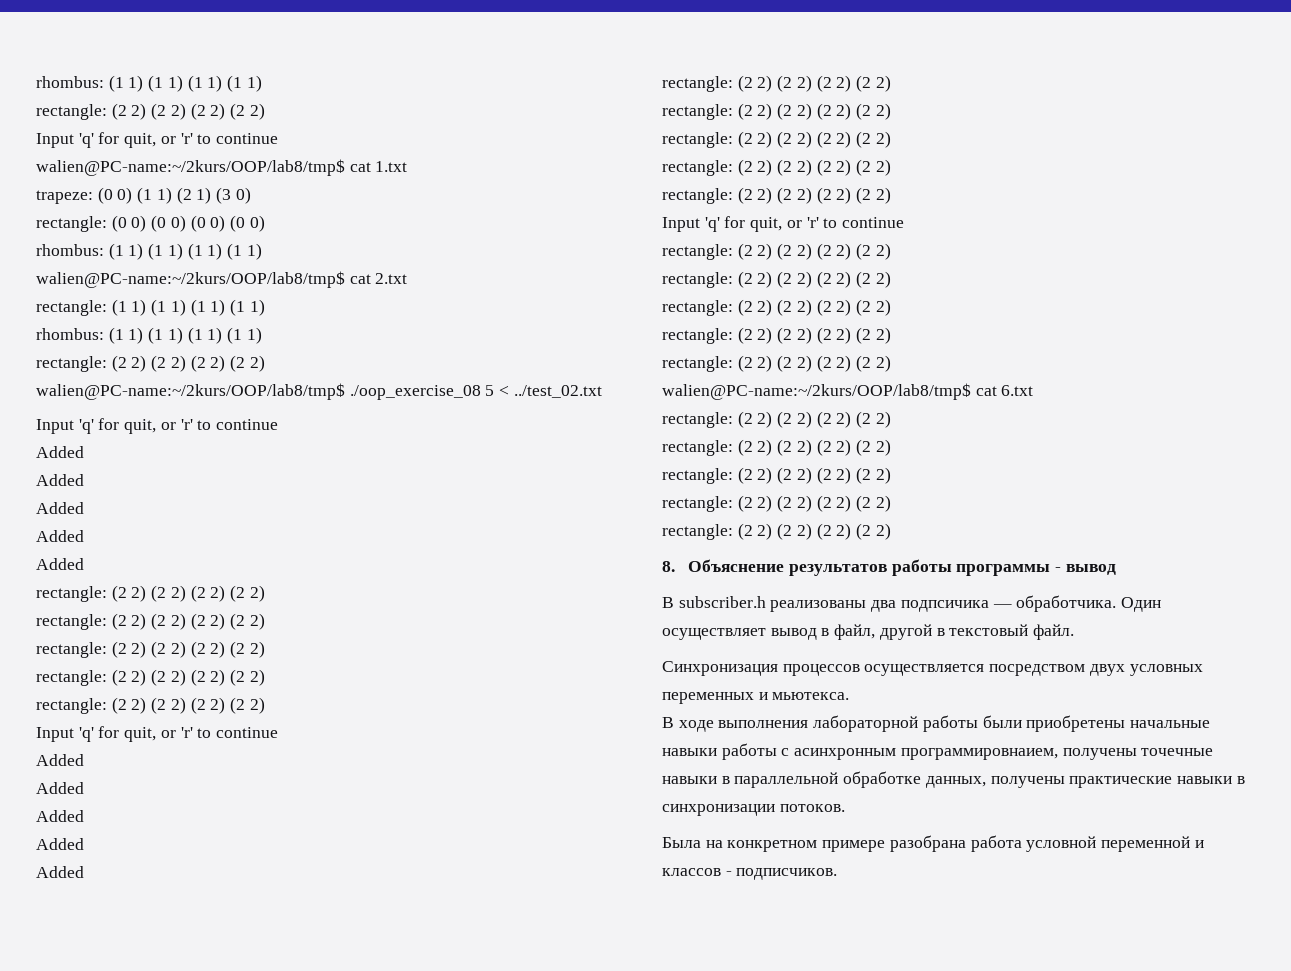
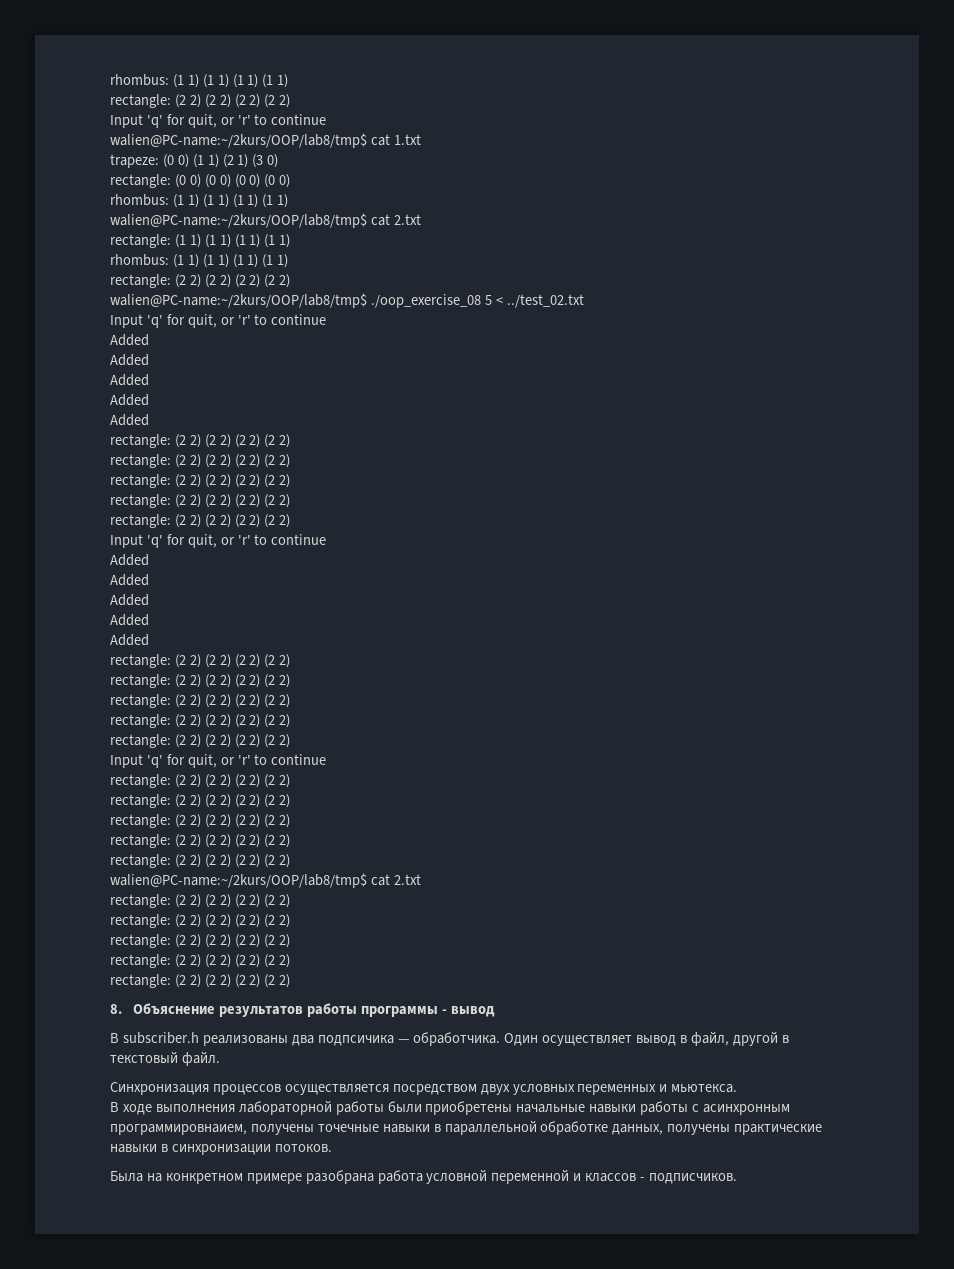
[1001,385,1034,396] 6.txt -> [393,874,421,885] 2.txt

